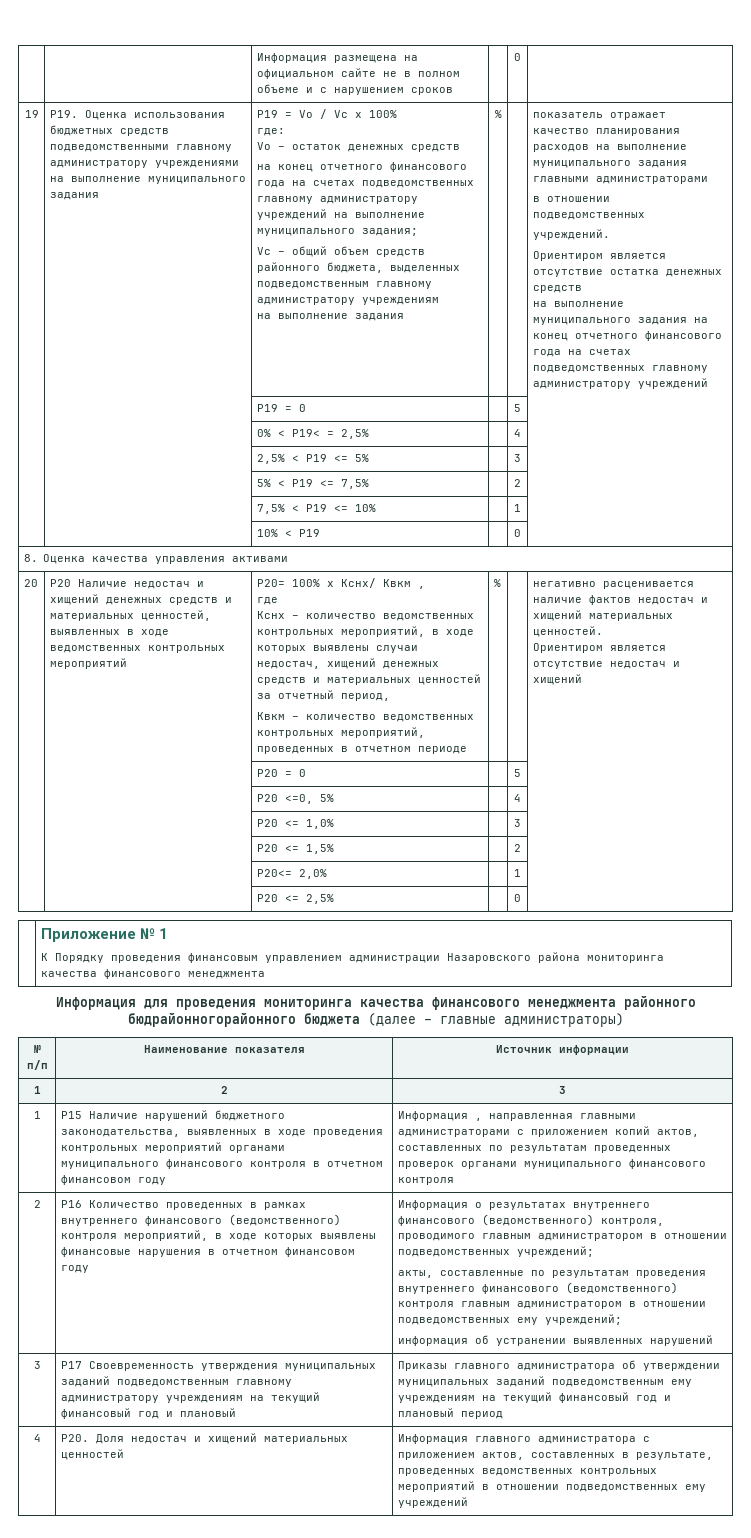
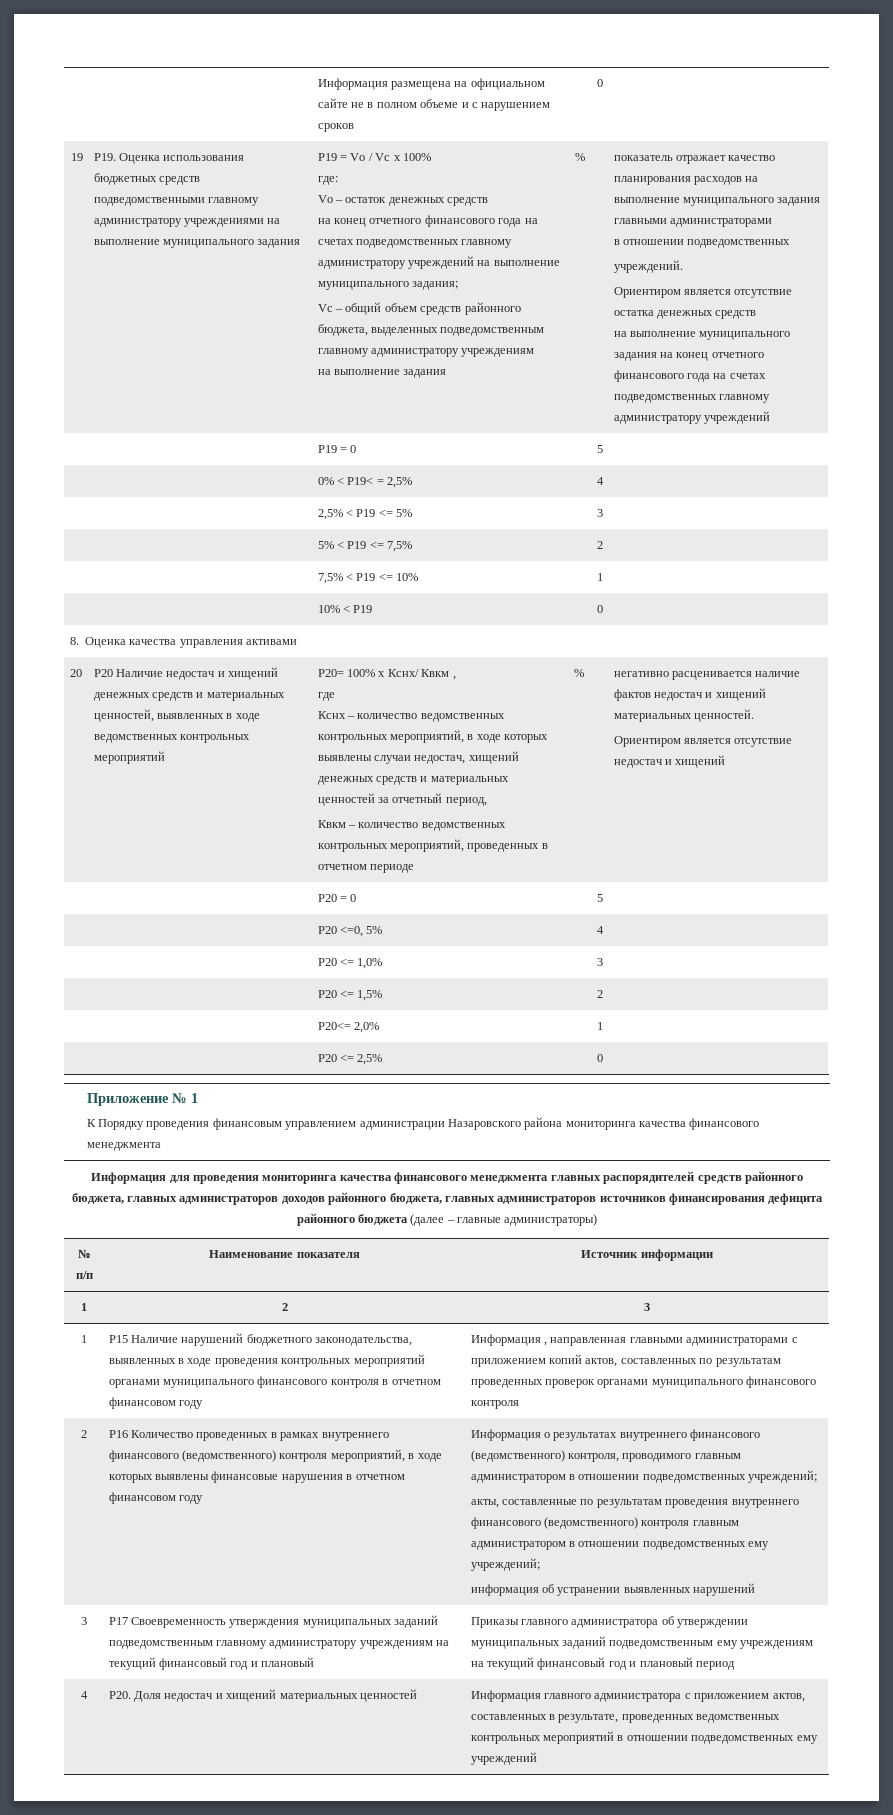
[623,996,696,1010] [127,1013,296,1027] районного бюдрайонногорайонного -> [550,1171,803,1184] [71,1192,824,1205] [296,1213,355,1226] главных распорядителей средств районного бюджета, главных администраторов доходов районного бюджета, главных администраторов источников финансирования дефицита районного

